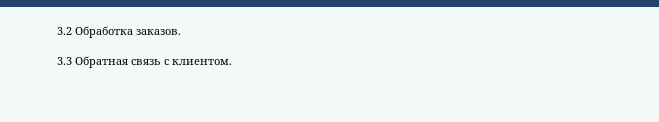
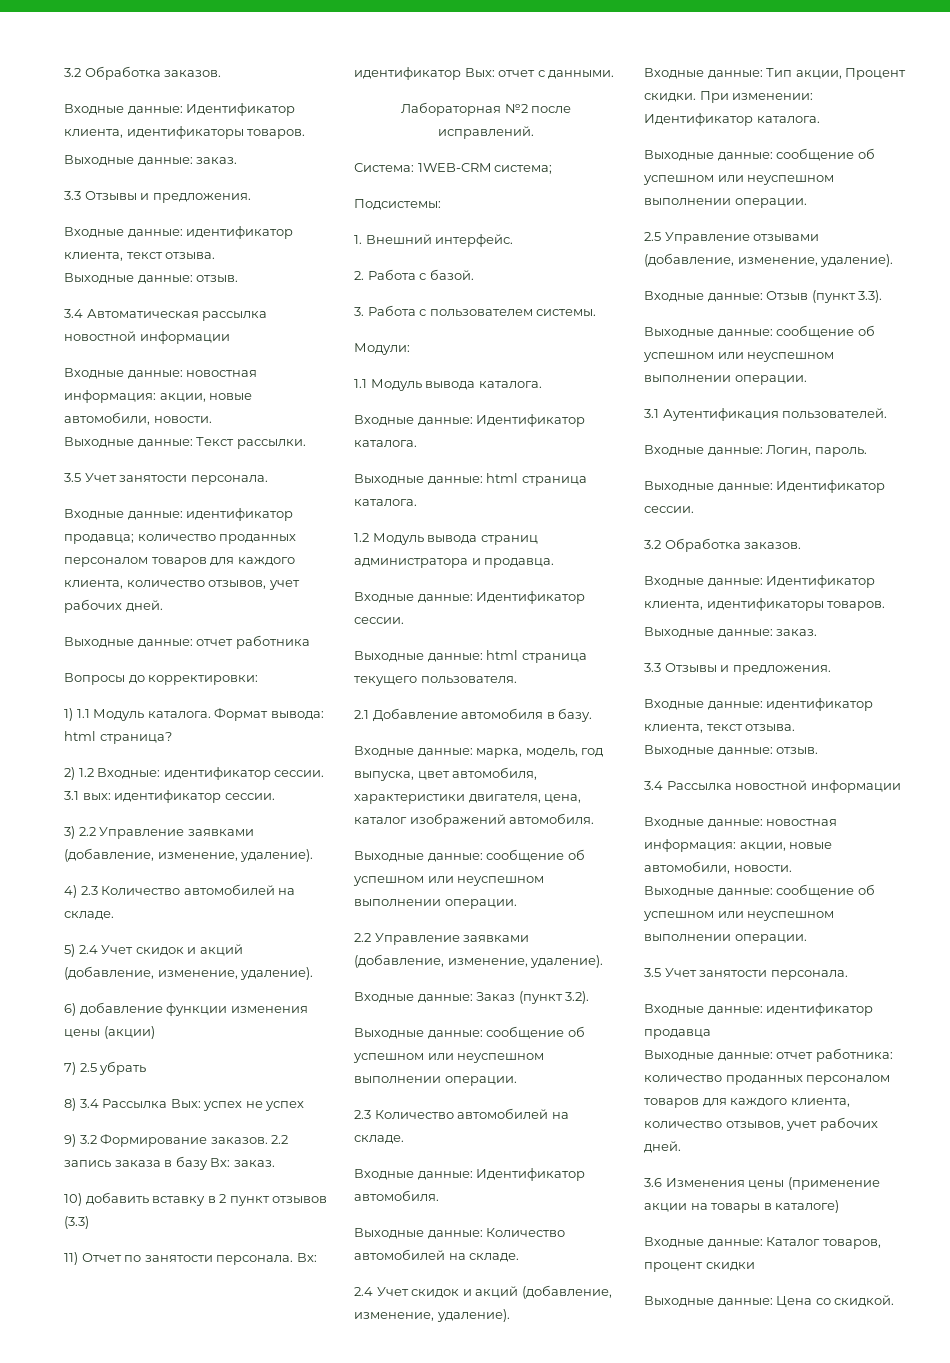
[57,26,181,38] [57,56,232,68] 3.2 Обработка заказов. // 3.3 Обратная связь с клиентом. -> [64,66,222,80] [64,103,296,116] [64,126,306,139] [64,155,238,166] [64,191,251,203] [64,226,294,239] [64,252,216,261] [64,273,239,284] [64,309,268,321] [64,331,230,344] [64,368,258,379] [64,390,253,403] [64,412,212,425] [64,437,306,449] [64,473,268,485] [64,508,294,521] [64,534,297,544] [64,557,295,567] [64,580,300,590] [64,599,163,613] [64,635,310,649] [64,673,259,685] [64,708,324,721] [64,731,172,744] [64,767,325,780] [64,790,275,803] [64,826,254,839] [64,848,314,862] [64,884,296,898] [64,911,114,920] [64,944,243,957] [64,966,314,980] [64,1002,308,1016] [64,1026,155,1039] [64,1061,147,1075] [64,1098,305,1111] [64,1134,289,1147] [64,1156,275,1170] [64,1192,328,1206] [64,1216,89,1229] [64,1252,317,1265] [354,67,615,80] [400,102,572,116] [438,126,534,139] [354,163,553,174] [354,199,441,210] [354,234,514,247] [354,269,474,280] [354,305,597,317] [354,343,410,355] [354,379,542,391] [354,414,586,427] [354,440,417,447] [354,473,587,486] [354,499,417,506] [354,533,538,545] [354,558,555,568] [354,591,586,604] [354,617,404,624] [354,650,587,663] [354,676,517,686] [354,708,593,722] [354,746,604,758] [354,767,538,781] [354,794,582,804] [354,813,595,827] [354,849,585,862] [353,876,545,886] [354,899,517,909] [354,933,530,945] [354,954,604,968] [354,991,590,1004] [354,1026,585,1039] [353,1053,545,1063] [354,1076,517,1086] [354,1108,569,1119] [354,1135,404,1144] [354,1168,586,1181] [354,1190,439,1201] [354,1228,566,1239] [354,1249,520,1262] [354,1285,612,1299] [354,1309,510,1322] [644,68,907,80] [644,91,814,103] [644,113,820,126] [644,148,875,161] [643,175,835,185] [644,198,807,208] [644,232,820,244] [644,253,894,267] [644,290,883,303] [644,325,875,338] [643,352,835,362] [644,375,807,385] [644,408,888,421] [644,445,867,457] [644,480,886,493] [644,506,694,513] [644,538,802,552] [644,575,876,588] [644,598,886,611] [644,627,818,638] [644,663,831,675] [644,698,874,711] [644,724,796,733] [644,745,819,756] [644,780,901,793] [644,817,838,828] [644,839,833,852] [644,861,792,874] [644,884,875,897] [643,911,835,921] [644,934,807,944] [644,968,848,980] [644,1003,874,1016] [644,1029,711,1039] [644,1048,893,1062] [644,1075,891,1085] [644,1098,850,1108] [644,1117,878,1131] [644,1141,681,1153] [644,1177,880,1190] [644,1200,840,1213] [644,1237,881,1249] [644,1262,755,1272] [644,1295,895,1308] 3.2 Обработка заказов. // Входные данные: Идентификатор клиента, идентификаторы товаров. // Выходные данные: заказ. // 3.3 Отзывы и предложения. // Входные данные: идентификатор клиента, текст отзыва. // Выходные данные: отзыв. // 3.4 Автоматическая рассылка новостной информации // Входные данные: новостная информация: акции, новые автомобили, новости. // Выходные данные: Текст рассылки. // 3.5 Учет занятости персонала. // Входные данные: идентификатор продавца; количество проданных персоналом товаров для каждого клиента, количество отзывов, учет рабочих дней. // Выходные данные: отчет работника // Вопросы до корректировки: // 1) 1.1 Модуль каталога. Формат вывода: html страница? // 2) 1.2 Входные: идентификатор сессии. 3.1 вых: идентификатор сессии. // 3) 2.2 Управление заявками (добавление, изменение, удаление). // 4) 2.3 Количество автомобилей на складе. // 5) 2.4 Учет скидок и акций (добавление, изменение, удаление). // 6) добавление функции изменения цены (акции) // 7) 2.5 убрать // 8) 3.4 Рассылка Вых: успех не успех // 9) 3.2 Формирование заказов. 2.2 запись заказа в базу Вх: заказ. // 10) добавить вставку в 2 пункт отзывов (3.3) // 11) Отчет по занятости персонала. Вх: идентификатор Вых: отчет с данными. // Лабораторная №2 после исправлений. // Система: 1WEB-CRM система; // Подсистемы: // 1. Внешний интерфейс. // 2. Работа с базой. // 3. Работа с пользователем системы. // Модули: // 1.1 Модуль вывода каталога. // Входные данные: Идентификатор каталога. // Выходные данные: html страница каталога. // 1.2 Модуль вывода страниц администратора и продавца. // Входные данные: Идентификатор сессии. // Выходные данные: html страница текущего пользователя. // 2.1 Добавление автомобиля в базу. // Входные данные: марка, модель, год выпуска, цвет автомобиля, характеристики двигателя, цена, каталог изображений автомобиля. // Выходные данные: сообщение об успешном или неуспешном выполнении операции. // 2.2 Управление заявками (добавление, изменение, удаление). // Входные данные: Заказ (пункт 3.2). // Выходные данные: сообщение об успешном или неуспешном выполнении операции. // 2.3 Количество автомобилей на складе. // Входные данные: Идентификатор автомобиля. // Выходные данные: Количество автомобилей на складе. // 2.4 Учет скидок и акций (добавление, изменение, удаление). // Входные данные: Тип акции, Процент скидки. При изменении: Идентификатор каталога. // Выходные данные: сообщение об успешном или неуспешном выполнении операции. // 2.5 Управление отзывами (добавление, изменение, удаление). // Входные данные: Отзыв (пункт 3.3). // Выходные данные: сообщение об успешном или неуспешном выполнении операции. // 3.1 Аутентификация пользователей. // Входные данные: Логин, пароль. // Выходные данные: Идентификатор сессии. // 3.2 Обработка заказов. // Входные данные: Идентификатор клиента, идентификаторы товаров. // Выходные данные: заказ. // 3.3 Отзывы и предложения. // Входные данные: идентификатор клиента, текст отзыва. // Выходные данные: отзыв. // 3.4 Рассылка новостной информации // Входные данные: новостная информация: акции, новые автомобили, новости. // Выходные данные: сообщение об успешном или неуспешном выполнении операции. // 3.5 Учет занятости персонала. // Входные данные: идентификатор продавца // Выходные данные: отчет работника: количество проданных персоналом товаров для каждого клиента, количество отзывов, учет рабочих дней. // 3.6 Изменения цены (применение акции на товары в каталоге) // Входные данные: Каталог товаров, процент скидки // Выходные данные: Цена со скидкой.

